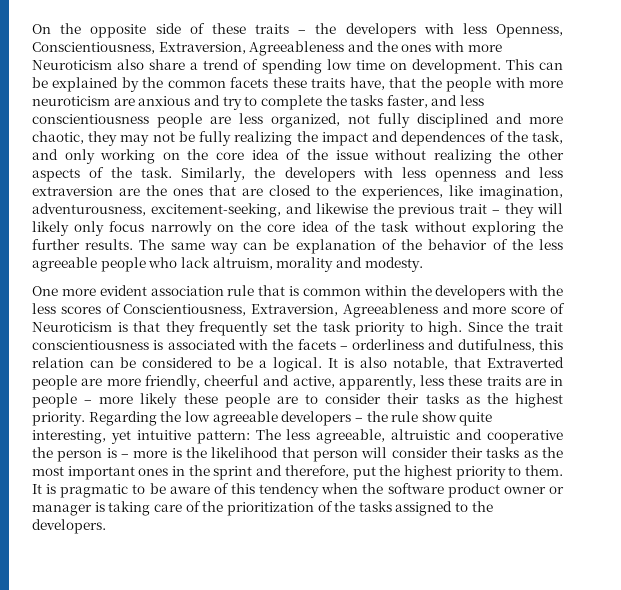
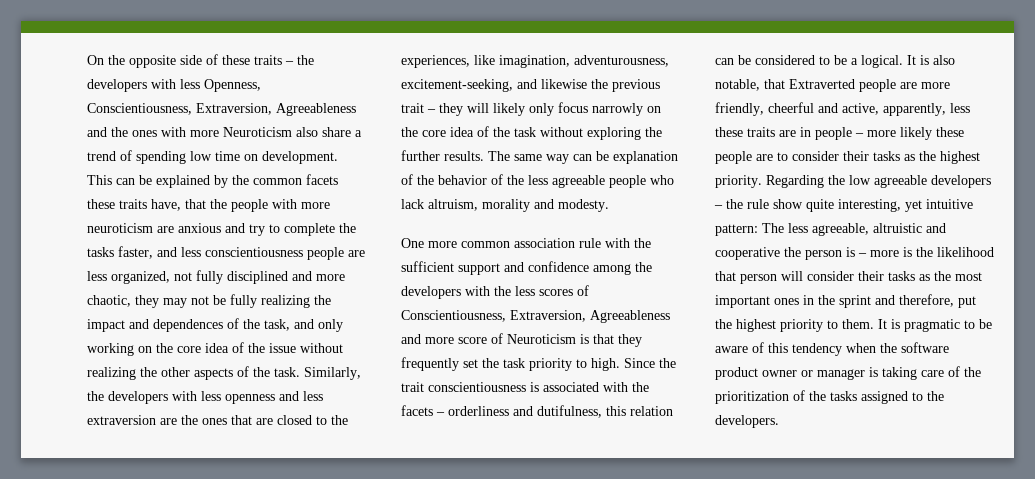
[99,285,147,296] evident -> [461,241,510,248] common
[258,285,407,296] that is common within -> [605,238,651,248] [401,261,631,275] with the sufficient support and confidence among

